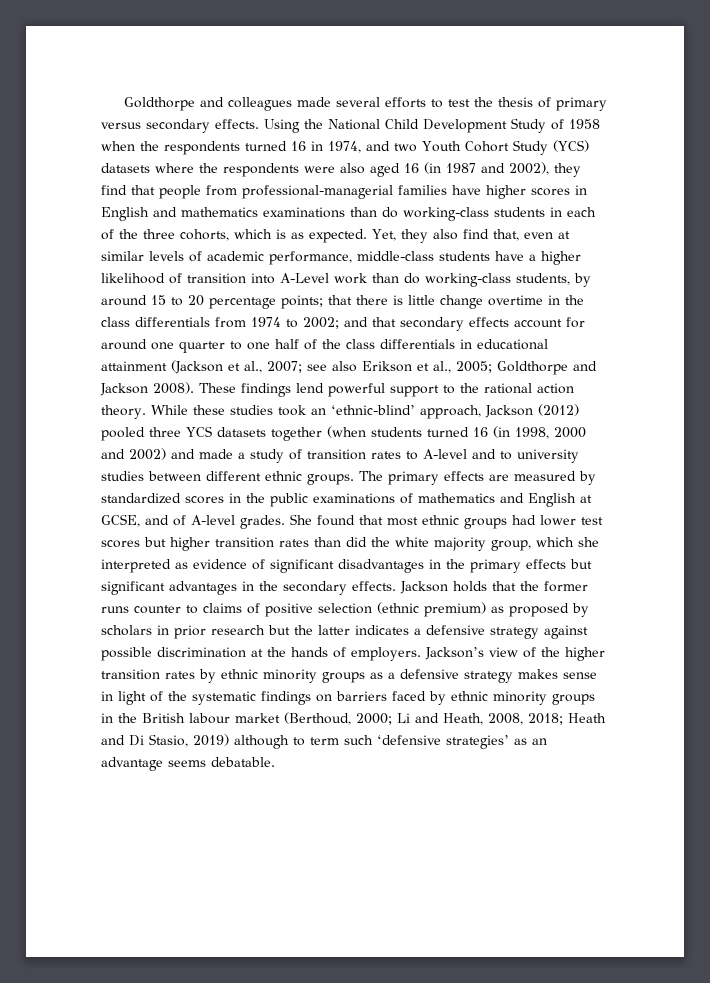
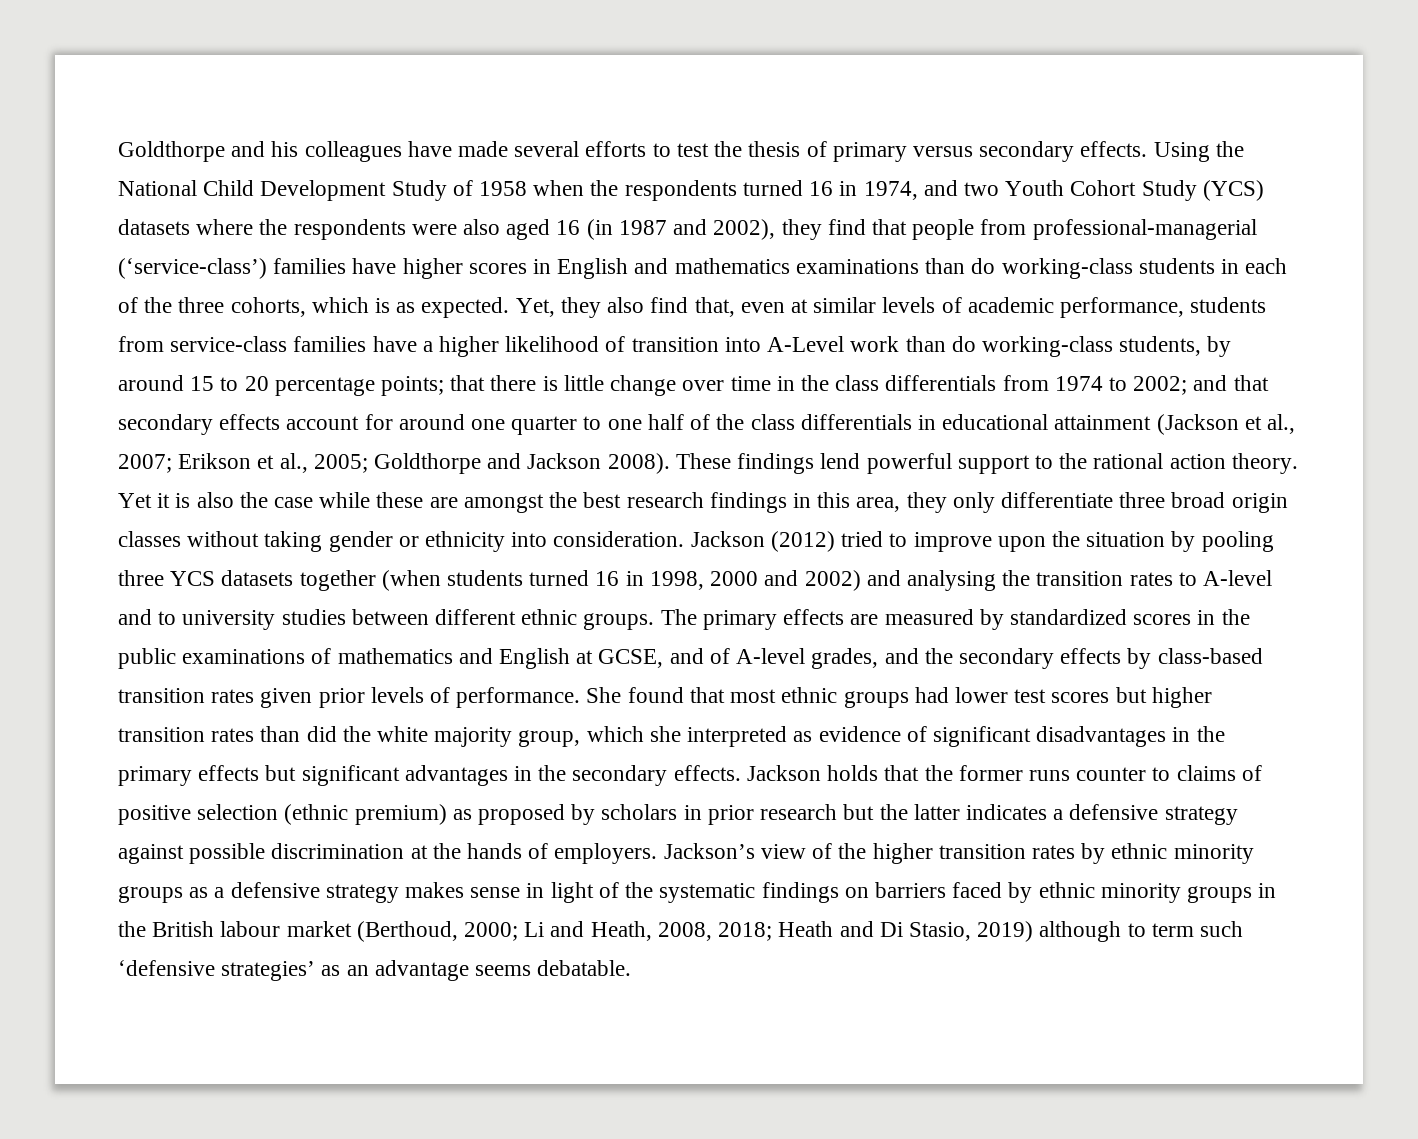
[123,97,292,111] Goldthorpe and colleagues -> [118,141,452,162] Goldthorpe and his colleagues have
(393, 192) none -> [118,258,267,279] (‘service-class’)
[357,251,490,261] middle-class students -> [1190,297,1267,313] [118,336,367,352] students from service-class families
[488,295,543,306] overtime -> [682,376,771,391] over time
[307,361,357,372] see also -> (172, 463) none
[150,404,579,419] [101,427,145,441] While these studies took an ‘ethnic-blind’ approach, Jackson (2012) pooled -> [118,492,1288,513] [118,531,1274,552] Yet it is also the case while these are amongst the best research findings in this area, they only differentiate three broad origin classes without taking gender or ethnicity into consideration. Jackson (2012) tried to improve upon the situation by pooling
[492,426,510,438] (in -> [625,571,644,586] in
[199,449,302,463] made a study of -> [906,570,1031,591] analysing the
[240,515,285,529] grades. -> [811,648,1263,669] [118,687,581,708] grades, and the secondary effects by class-based transition rates given prior levels of performance.

